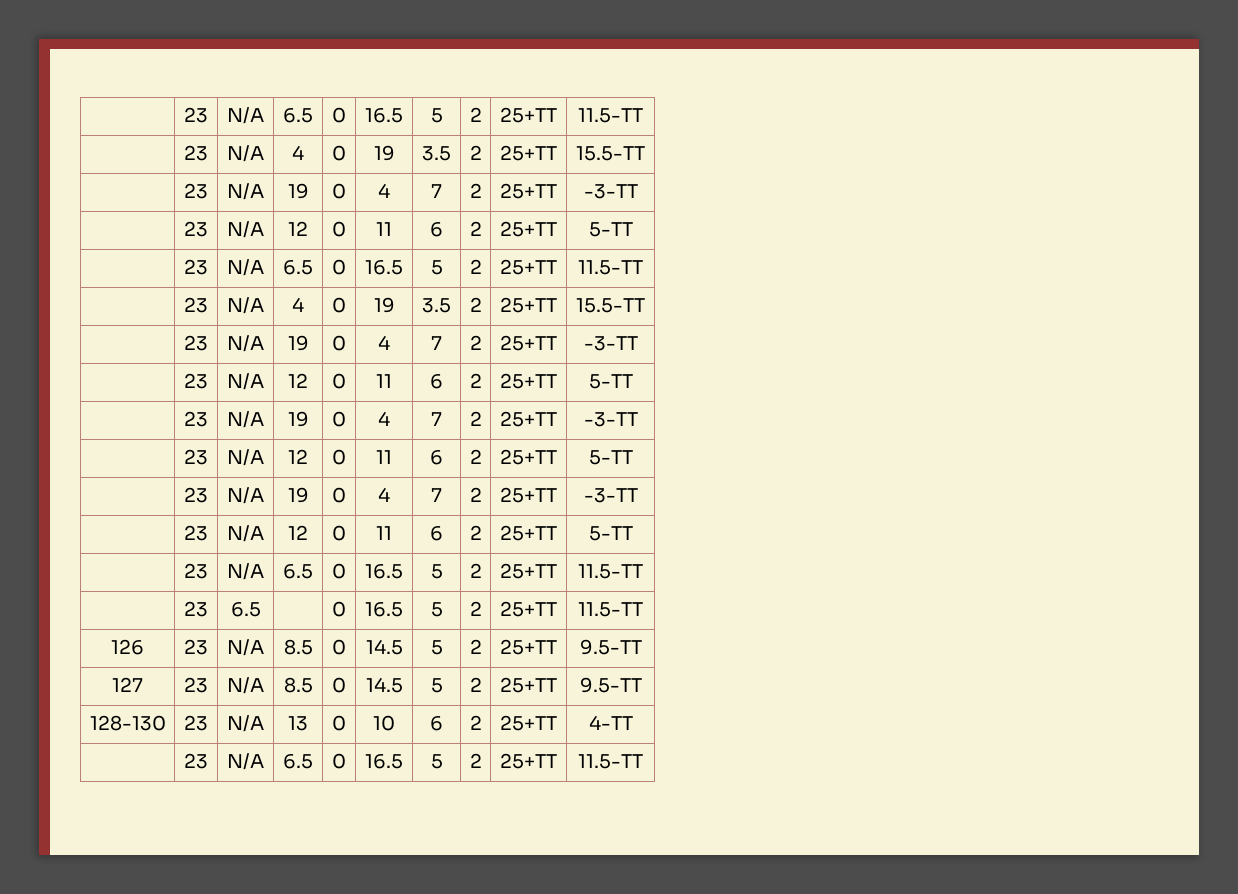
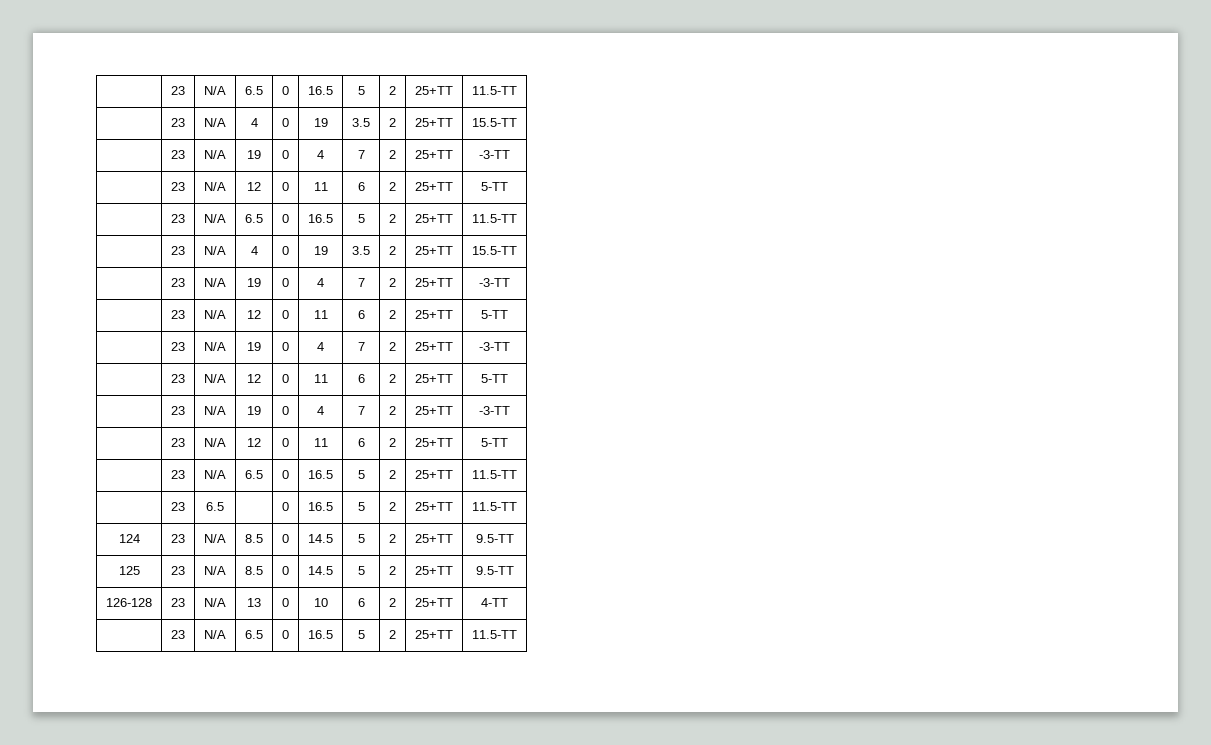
[111,639,144,655] [184,639,208,655] [227,639,264,656] [283,639,313,655] [332,639,346,655] [365,639,403,655] [430,640,443,655] [469,639,482,654] [500,639,557,655] [579,639,642,655] [112,677,143,692] [184,677,208,693] [227,677,264,694] [283,677,313,693] [332,677,346,693] [365,677,403,693] [430,678,443,693] [469,677,482,692] [500,677,557,693] [579,677,642,693] [89,715,166,731] 126 | 23 | N/A | 8.5 | 0 | 14.5 | 5 | 2 | 25+TT | 9.5-TT // 127 | 23 | N/A | 8.5 | 0 | 14.5 | 5 | 2 | 25+TT | 9.5-TT // 128-130 -> [118,534,140,543] [171,534,185,543] [204,534,226,543] [245,534,263,543] [282,534,289,543] [308,534,333,543] [357,534,365,543] [389,534,396,543] [415,534,453,543] [475,534,514,543] [118,566,140,575] [171,566,185,575] [204,566,226,575] [245,566,263,575] [282,566,289,575] [308,566,333,575] [357,566,365,575] [389,566,396,575] [415,566,453,575] [475,566,514,575] [106,598,152,607] 124 | 23 | N/A | 8.5 | 0 | 14.5 | 5 | 2 | 25+TT | 9.5-TT // 125 | 23 | N/A | 8.5 | 0 | 14.5 | 5 | 2 | 25+TT | 9.5-TT // 126-128

